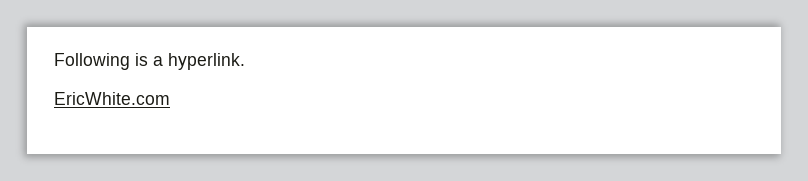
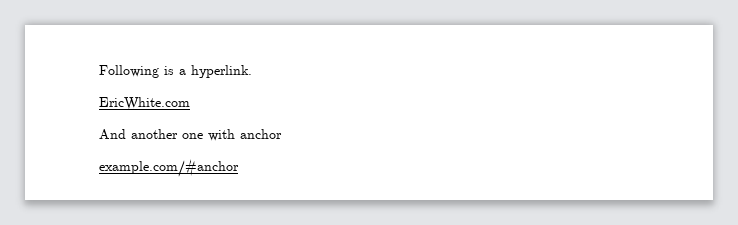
(170, 98) none -> [99,129,282,141] [99,159,239,177] // And another one with anchor // example.com/#anchor

